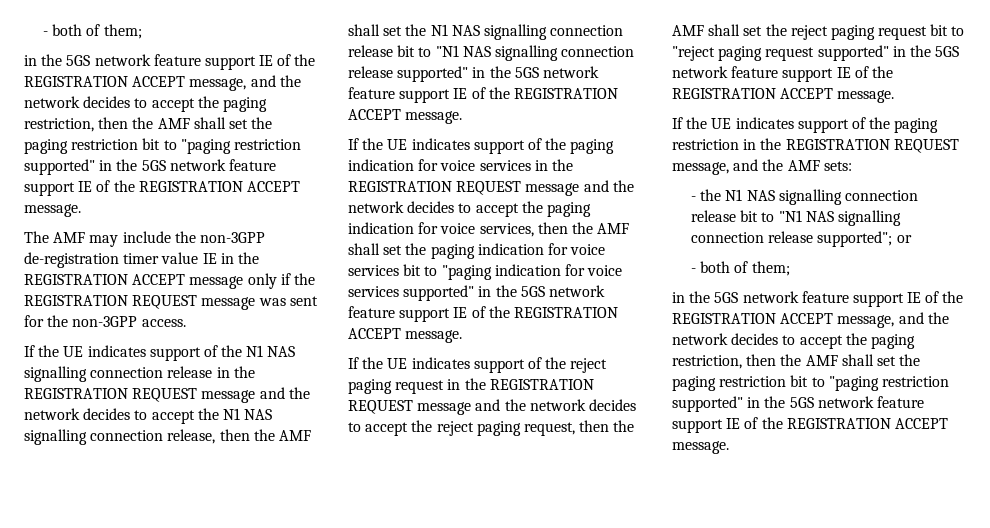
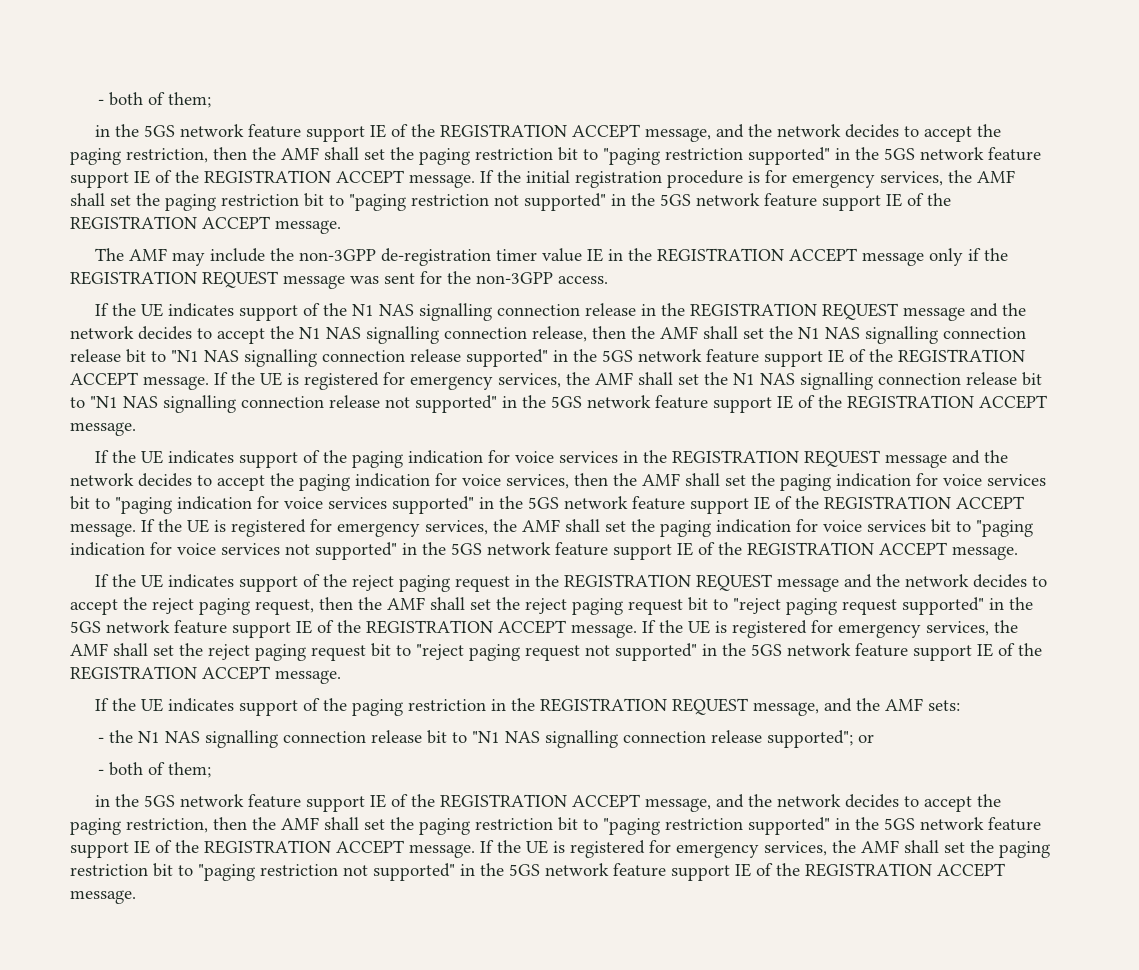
(81, 210) none -> [480,170,1015,188] [70,193,951,211] [70,216,341,234] If the initial registration procedure is for emergency services, the AMF shall set the paging restriction bit to "paging restriction not supported" in the 5GS network feature support IE of the REGISTRATION ACCEPT message.
(463, 117) none -> [214,372,1042,390] [70,395,1047,413] [70,422,136,436] If the UE is registered for emergency services, the AMF shall set the N1 NAS signalling connection release bit to "N1 NAS signalling connection release not supported" in the 5GS network feature support IE of the REGISTRATION ACCEPT message.
(463, 336) none -> [141,519,1033,537] [70,542,1018,560] If the UE is registered for emergency services, the AMF shall set the paging indication for voice services bit to "paging indication for voice services not supported" in the 5GS network feature support IE of the REGISTRATION ACCEPT message.
(895, 96) none -> [642,620,1018,638] [70,643,1042,661] [70,666,341,684] If the UE is registered for emergency services, the AMF shall set the reject paging request bit to "reject paging request not supported" in the 5GS network feature support IE of the REGISTRATION ACCEPT message.
(729, 447) none -> [480,840,1050,858] [70,863,1005,881] [70,890,136,904] If the UE is registered for emergency services, the AMF shall set the paging restriction bit to "paging restriction not supported" in the 5GS network feature support IE of the REGISTRATION ACCEPT message.

